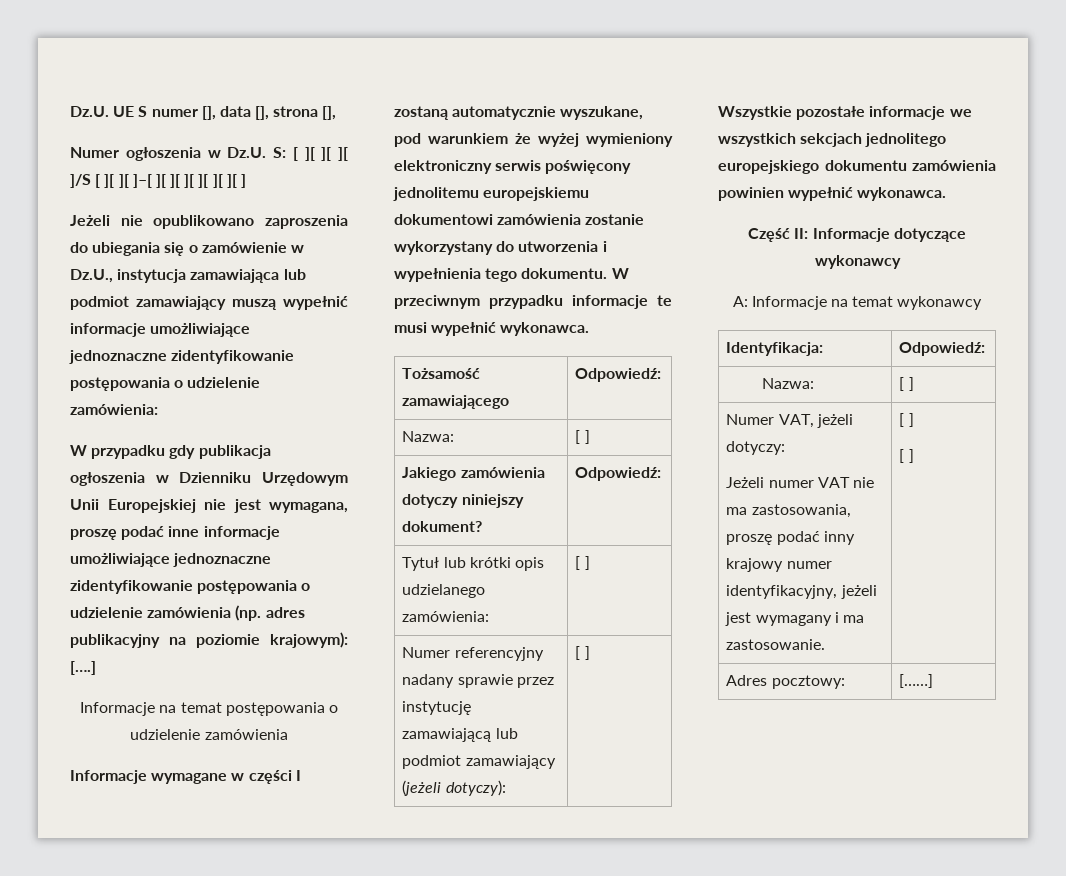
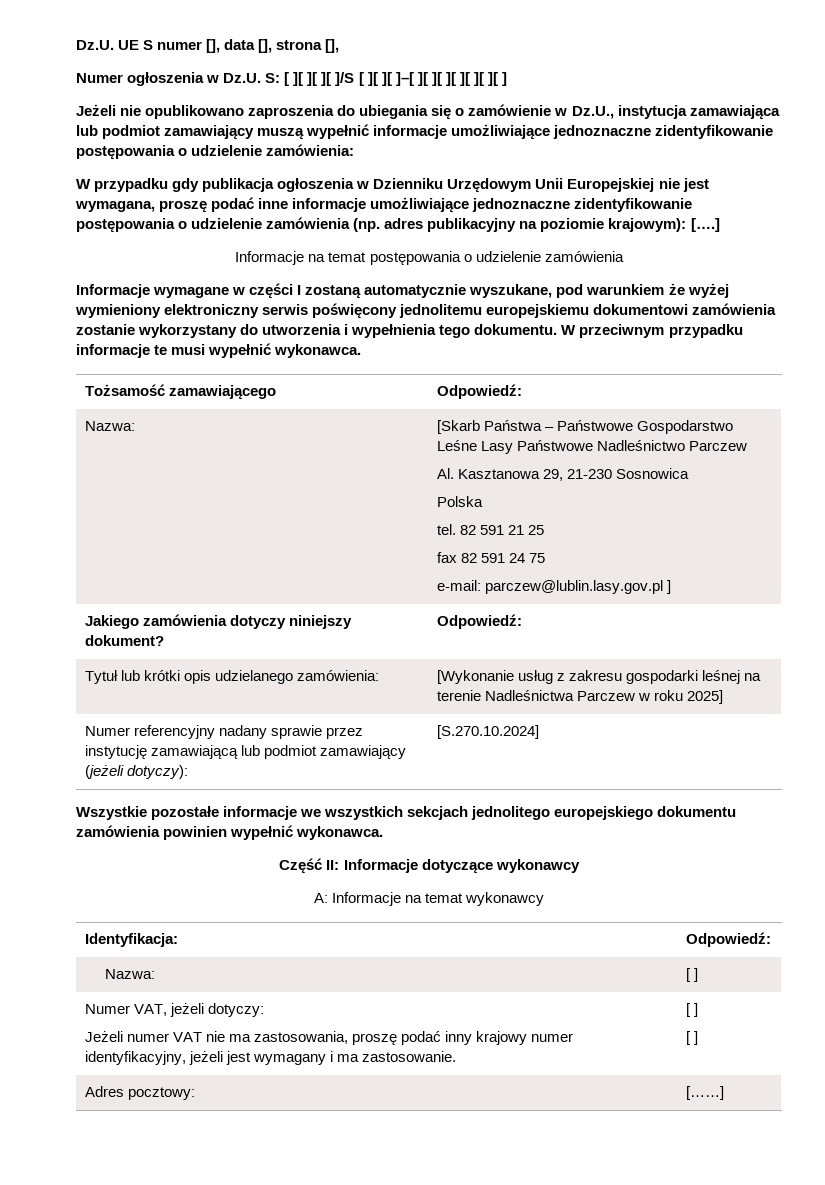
[575,430,581,444] [ -> [436,420,733,434] [436,440,747,454] [436,468,689,481] [436,496,483,507] [436,524,544,535] [436,552,545,563] [436,580,663,594] [Skarb Państwa – Państwowe Gospodarstwo Leśne Lasy Państwowe Nadleśnictwo Parczew // Al. Kasztanowa 29, 21-230 Sosnowica // Polska // tel. 82 591 21 25 // fax 82 591 24 75 // e-mail: parczew@lublin.lasy.gov.pl
[575,556,590,570] [ ] -> [436,670,762,684] [436,690,723,704] [Wykonanie usług z zakresu gospodarki leśnej na terenie Nadleśnictwa Parczew w roku 2025]
[575,646,590,660] [ ] -> [436,725,539,739] [S.270.10.2024]

